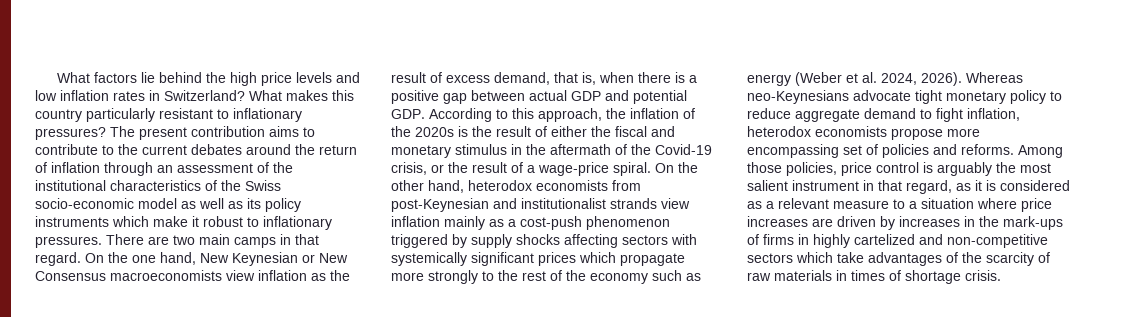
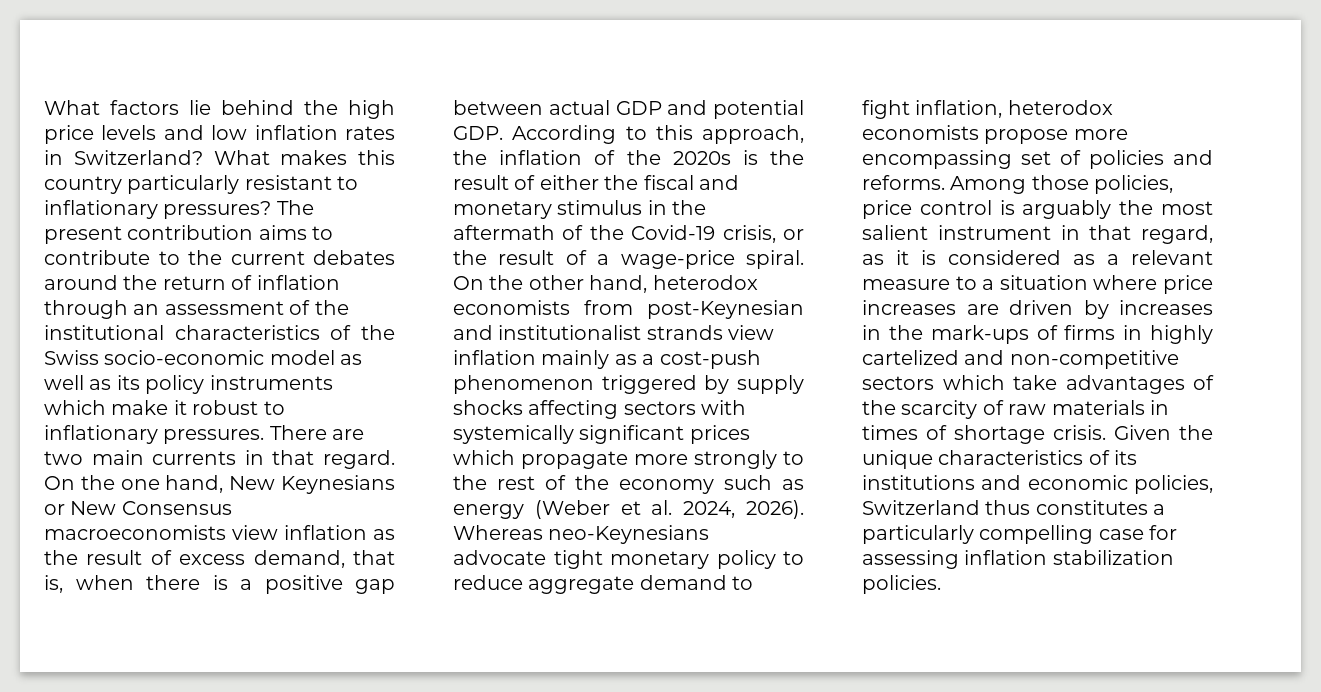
[234,237,276,248] camps -> [152,451,237,465] currents
[232,252,298,266] Keynesian -> [281,475,395,494] Keynesians
(1001, 275) none -> [1114,425,1213,440] [862,450,1138,469] [862,475,1213,494] [862,500,1166,515] [862,525,1178,544] [862,550,1174,569] [862,575,941,594] Given the unique characteristics of its institutions and economic policies, Switzerland thus constitutes a particularly compelling case for assessing inflation stabilization policies.

